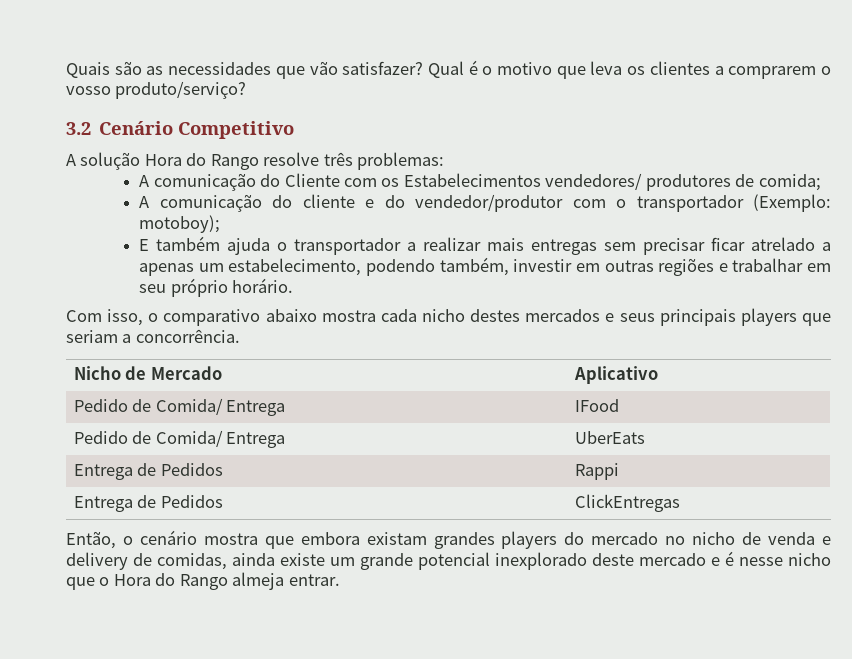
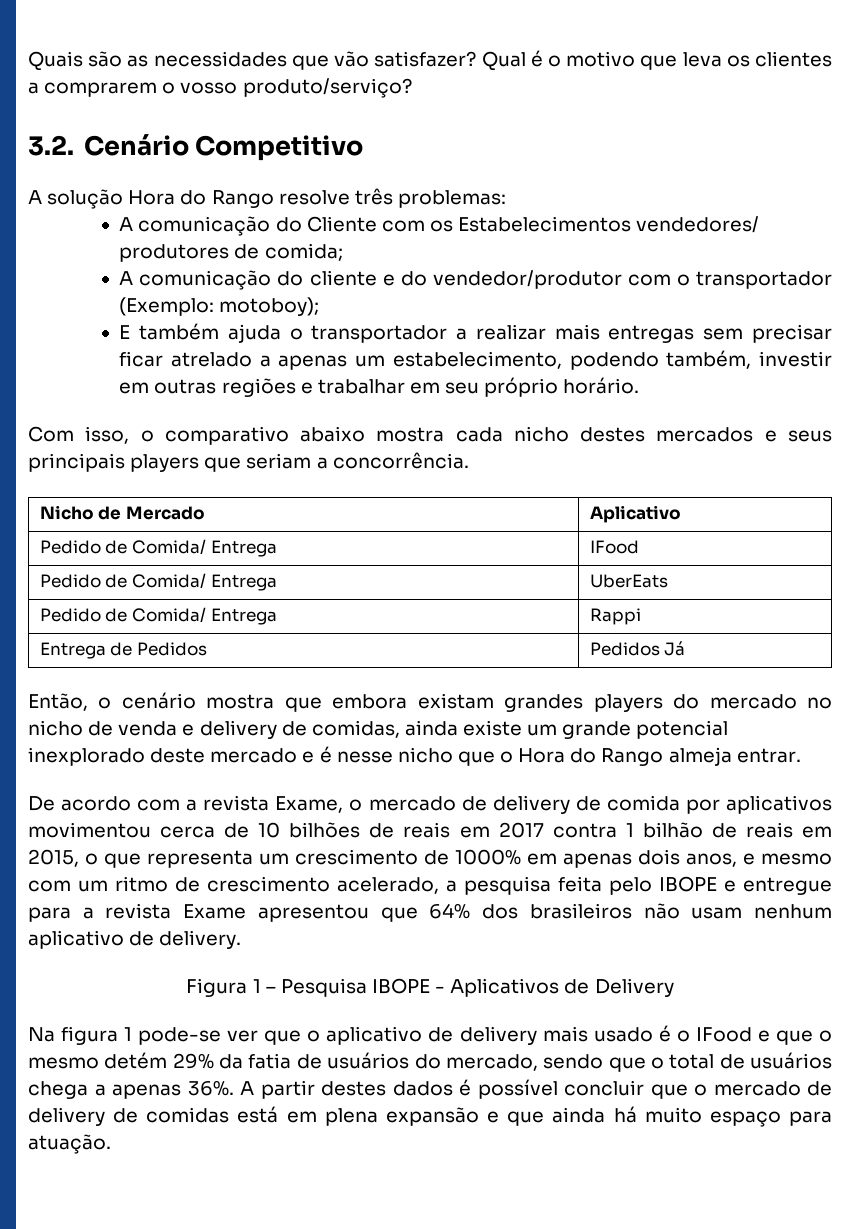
[66,122,91,135] 3.2 -> [28,135,74,156] 3.2.
[73,463,223,480] Entrega de Pedidos -> [39,607,277,625] Pedido de Comida/ Entrega
[574,494,680,512] ClickEntregas -> [589,641,686,656] Pedidos Já
(340, 580) none -> [28,795,833,814] [28,822,832,838] [28,849,832,868] [28,876,832,895] [28,903,833,922] [28,930,242,949] [186,978,674,997] [28,1025,832,1045] [28,1052,833,1072] [28,1079,832,1099] [28,1106,832,1127] [28,1134,111,1154] // De acordo com a revista Exame, o mercado de delivery de comida por aplicativos movimentou cerca de 10 bilhões de reais em 2017 contra 1 bilhão de reais em 2015, o que representa um crescimento de 1000% em apenas dois anos, e mesmo com um ritmo de crescimento acelerado, a pesquisa feita pelo IBOPE e entregue para a revista Exame apresentou que 64% dos brasileiros não usam nenhum aplicativo de delivery. // Figura 1 – Pesquisa IBOPE - Aplicativos de Delivery // Na figura 1 pode-se ver que o aplicativo de delivery mais usado é o IFood e que o mesmo detém 29% da fatia de usuários do mercado, sendo que o total de usuários chega a apenas 36%. A partir destes dados é possível concluir que o mercado de delivery de comidas está em plena expansão e que ainda há muito espaço para atuação.

